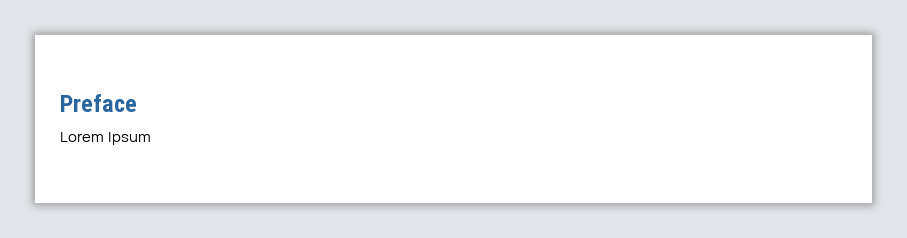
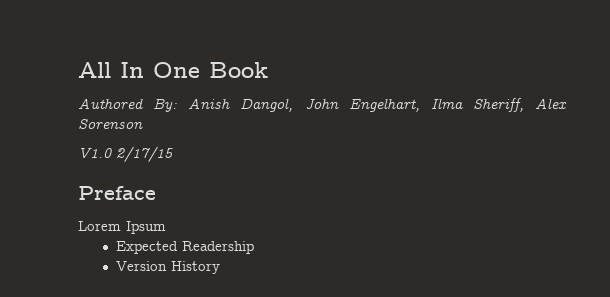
(60, 103) none -> [78,62,268,78] [78,98,567,112] [78,119,143,129] [78,146,173,162] All In One Book // Authored By: Anish Dangol, John Engelhart, Ilma Sheriff, Alex Sorenson // V1.0 2/17/15 //
(152, 138) none -> [116,241,255,254] [116,261,221,274] // Expected Readership // Version History

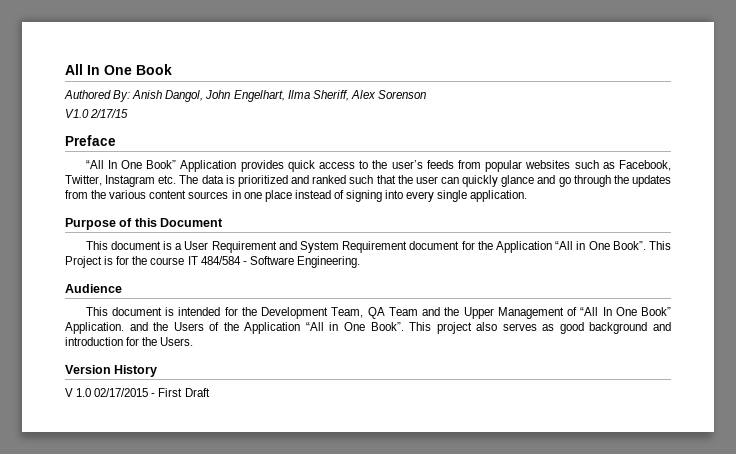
[78,221,166,234] [116,241,255,254] [116,261,221,274] Lorem Ipsum // Expected Readership // Version History -> [85,160,671,172] [65,175,671,187] [65,190,528,202] [65,218,224,230] [85,241,671,253] [65,256,360,268] [65,284,122,293] [85,307,671,319] [65,322,671,334] [65,337,194,346] [65,365,158,377] [65,388,210,397] “All In One Book” Application provides quick access to the user’s feeds from popular websites such as Facebook, Twitter, Instagram etc. The data is prioritized and ranked such that the user can quickly glance and go through the updates from the various content sources in one place instead of signing into every single application. // Purpose of this Document // This document is a User Requirement and System Requirement document for the Application “All in One Book”. This Project is for the course IT 484/584 - Software Engineering. // Audience // This document is intended for the Development Team, QA Team and the Upper Management of “All In One Book” Application. and the Users of the Application “All in One Book”. This project also serves as good background and introduction for the Users. // Version History // V 1.0 02/17/2015 - First Draft

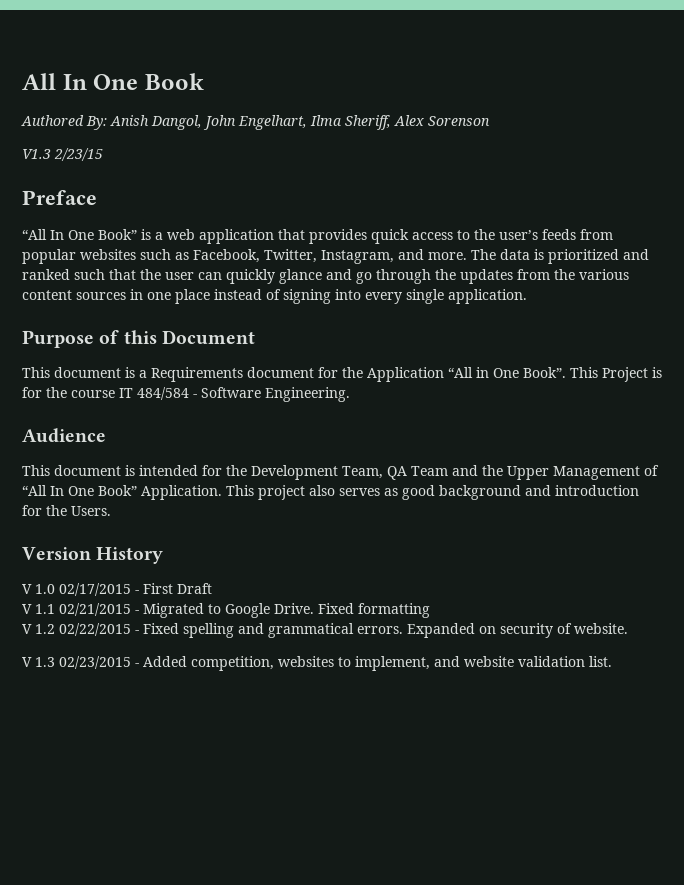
[65,109,129,118] V1.0 2/17/15 -> [22,148,103,161] V1.3 2/23/15
[180,160,237,172] Application -> [141,229,305,244] is a web application that
[105,175,177,187] Instagram etc. -> [321,249,467,264] Instagram, and more.
[184,241,408,253] User Requirement and System Requirement -> [151,367,243,382] Requirements
[129,322,404,334] and the Users of the Application “All in One Book”. -> (222, 492) none
(210, 392) none -> [22,603,430,618] [22,623,628,638] [22,656,612,671] // V 1.1 02/21/2015 - Migrated to Google Drive. Fixed formatting // V 1.2 02/22/2015 - Fixed spelling and grammatical errors. Expanded on security of website. // V 1.3 02/23/2015 - Added competition, websites to implement, and website validation list.

